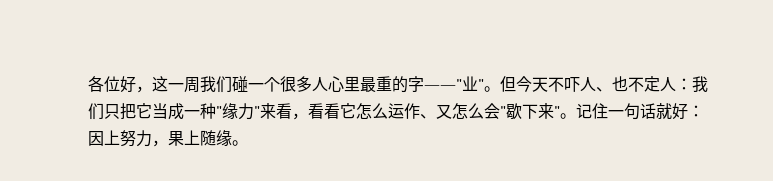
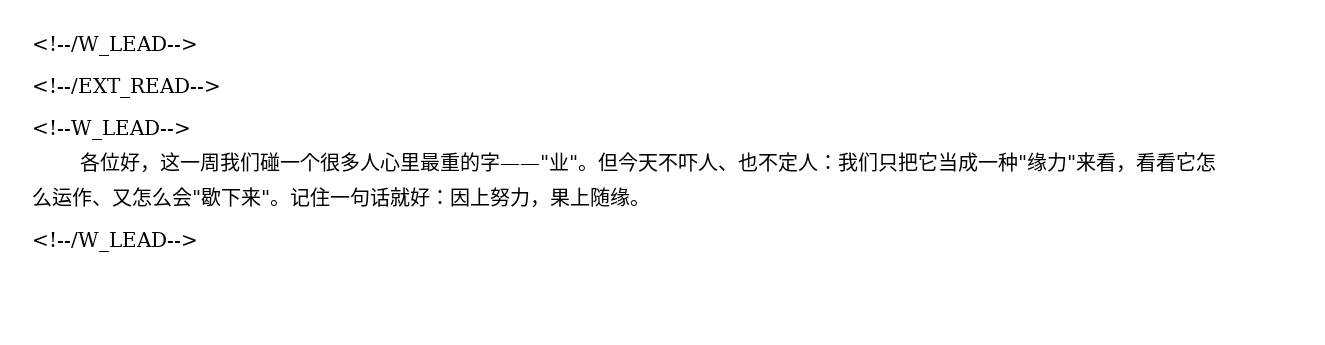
(88, 84) none -> [32,36,198,56] [32,78,221,98] [32,120,191,140] <!--/W_LEAD--> // <!--/EXT_READ--> // <!--W_LEAD--> //
(248, 143) none -> [32,232,198,252] // <!--/W_LEAD-->

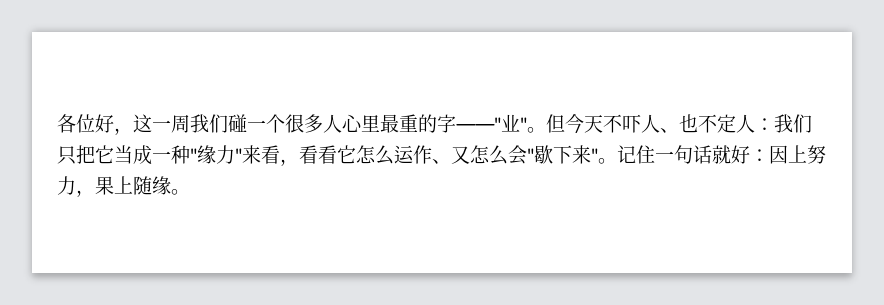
[32,36,198,56] [32,78,221,98] [32,120,191,140] <!--/W_LEAD--> // <!--/EXT_READ--> // <!--W_LEAD--> // -> (57, 123) none
[32,232,198,252] // <!--/W_LEAD--> -> (190, 192) none

